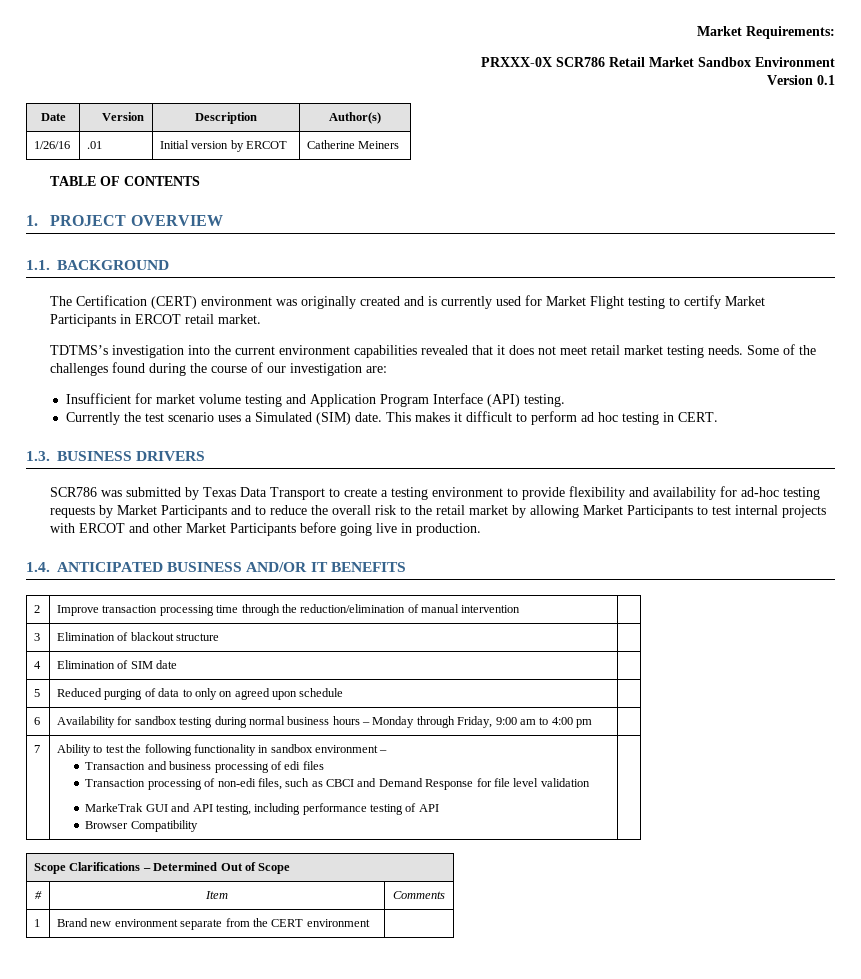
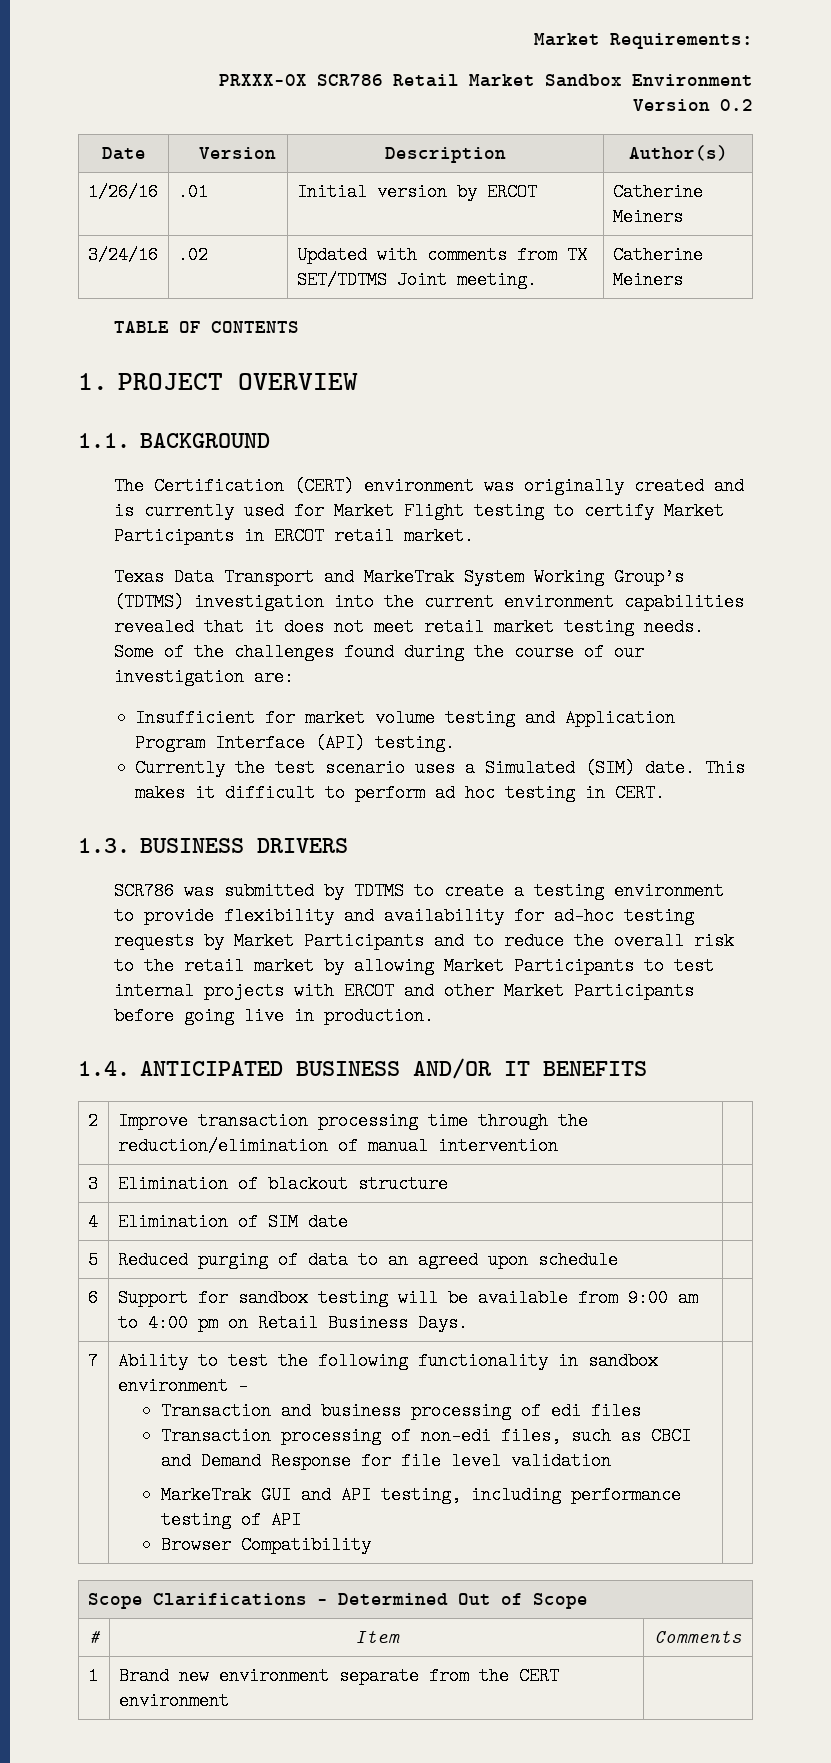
[817,75,835,85] 0.1 -> [720,99,753,111] 0.2
(400, 145) none -> [87,246,158,264] [177,246,208,264] [296,246,587,264] [296,271,537,289] [612,246,703,264] [612,271,683,289] // 3/24/16 | .02 | Updated with comments from TX SET/TDTMS Joint meeting. | Catherine Meiners
[50,345,109,355] TDTMS’s -> [113,568,684,586] [113,593,184,611] Texas Data Transport and MarkeTrak System Working Group’s (TDTMS)
[203,487,326,500] Texas Data Transport -> [353,882,404,900] TDTMS
[194,688,233,700] only on -> [387,1251,408,1269] an
[57,716,116,728] Availability -> [117,1289,188,1307] Support
[214,716,493,728] during normal business hours – Monday through Friday, -> [397,1289,618,1307] will be available from
(593, 723) none -> [227,1314,468,1332] on Retail Business Days.

